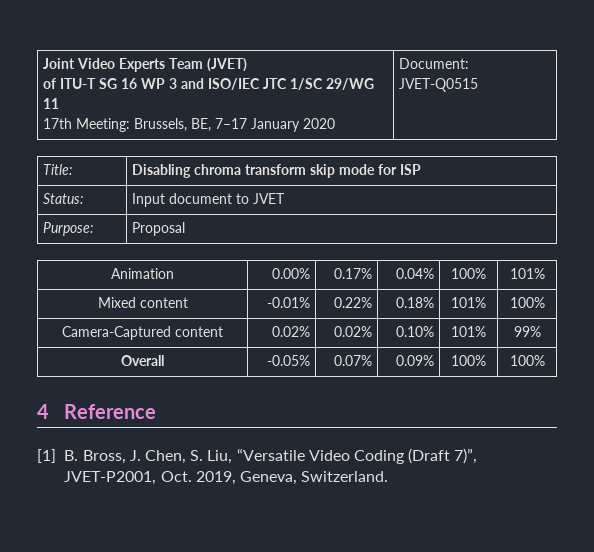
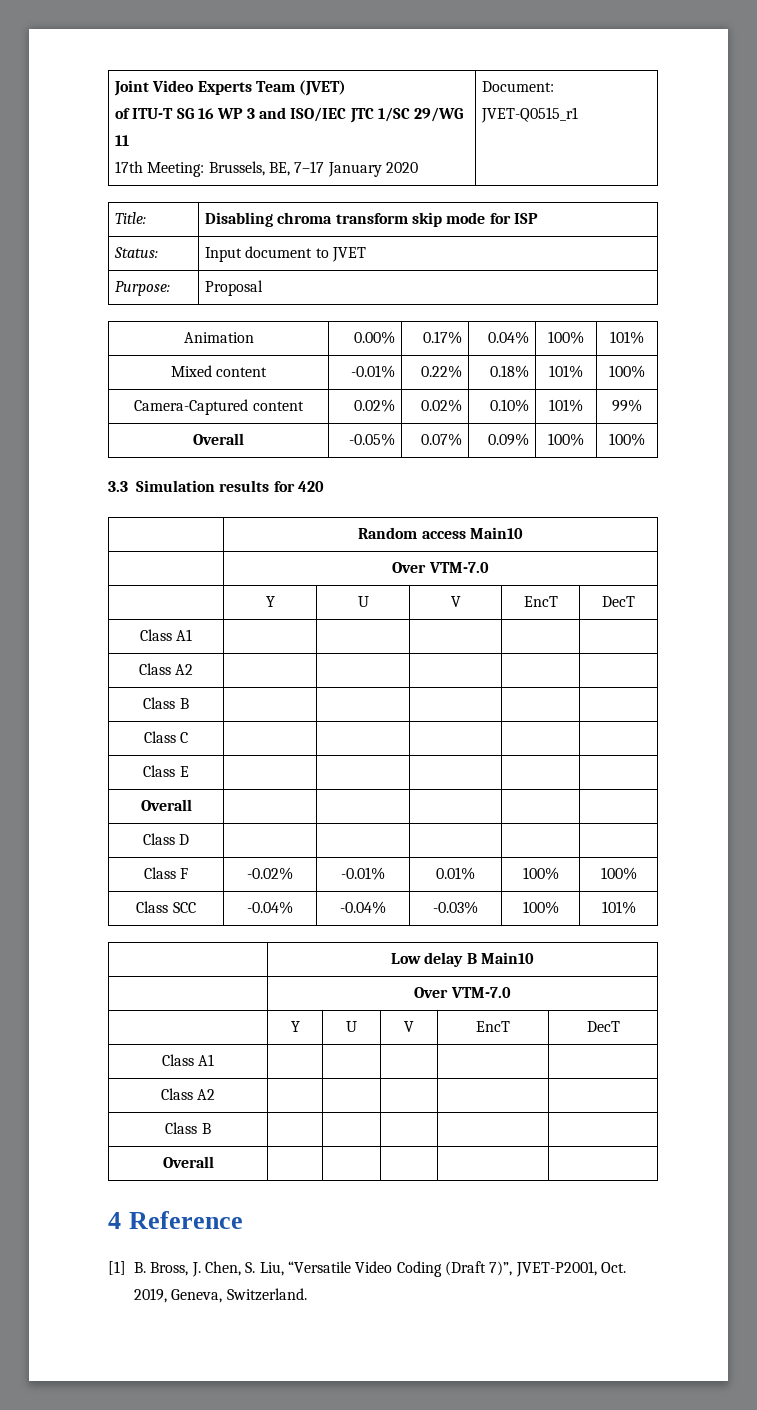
[399,78,479,92] JVET-Q0515 -> [481,107,579,123] JVET-Q0515_r1
(545, 360) none -> [108,480,324,492] [358,527,523,539] [392,562,489,573] [265,596,275,607] [357,596,369,607] [450,596,461,607] [523,596,558,607] [602,596,635,607] [139,629,193,641] [138,663,194,675] [143,697,189,709] [143,731,189,743] [143,765,189,777] [140,799,192,811] [142,833,190,845] [143,867,189,879] [247,867,293,880] [341,867,385,880] [436,867,475,880] [522,867,559,880] [600,867,637,880] [136,901,196,913] [247,901,293,914] [340,901,386,914] [433,901,478,914] [522,901,559,914] [601,901,636,914] [391,952,534,967] [414,987,511,998] [290,1021,300,1032] [346,1021,357,1032] [404,1021,414,1032] [476,1021,510,1032] [586,1021,620,1032] [161,1054,215,1066] [160,1088,216,1100] [165,1122,211,1134] [162,1156,214,1168] // 3.3 Simulation results for 420 // | Random access Main10 // | Over VTM-7.0 // | Y | U | V | EncT | DecT // Class A1 | | | | | // Class A2 | | | | | // Class B | | | | | // Class C | | | | | // Class E | | | | | // Overall | | | | | // Class D | | | | | // Class F | -0.02% | -0.01% | 0.01% | 100% | 100% // Class SCC | -0.04% | -0.04% | -0.03% | 100% | 101% // | Low delay B Main10 // | Over VTM-7.0 // | Y | U | V | EncT | DecT // Class A1 | | | | | // Class A2 | | | | | // Class B | | | | | // Overall | | | | |

